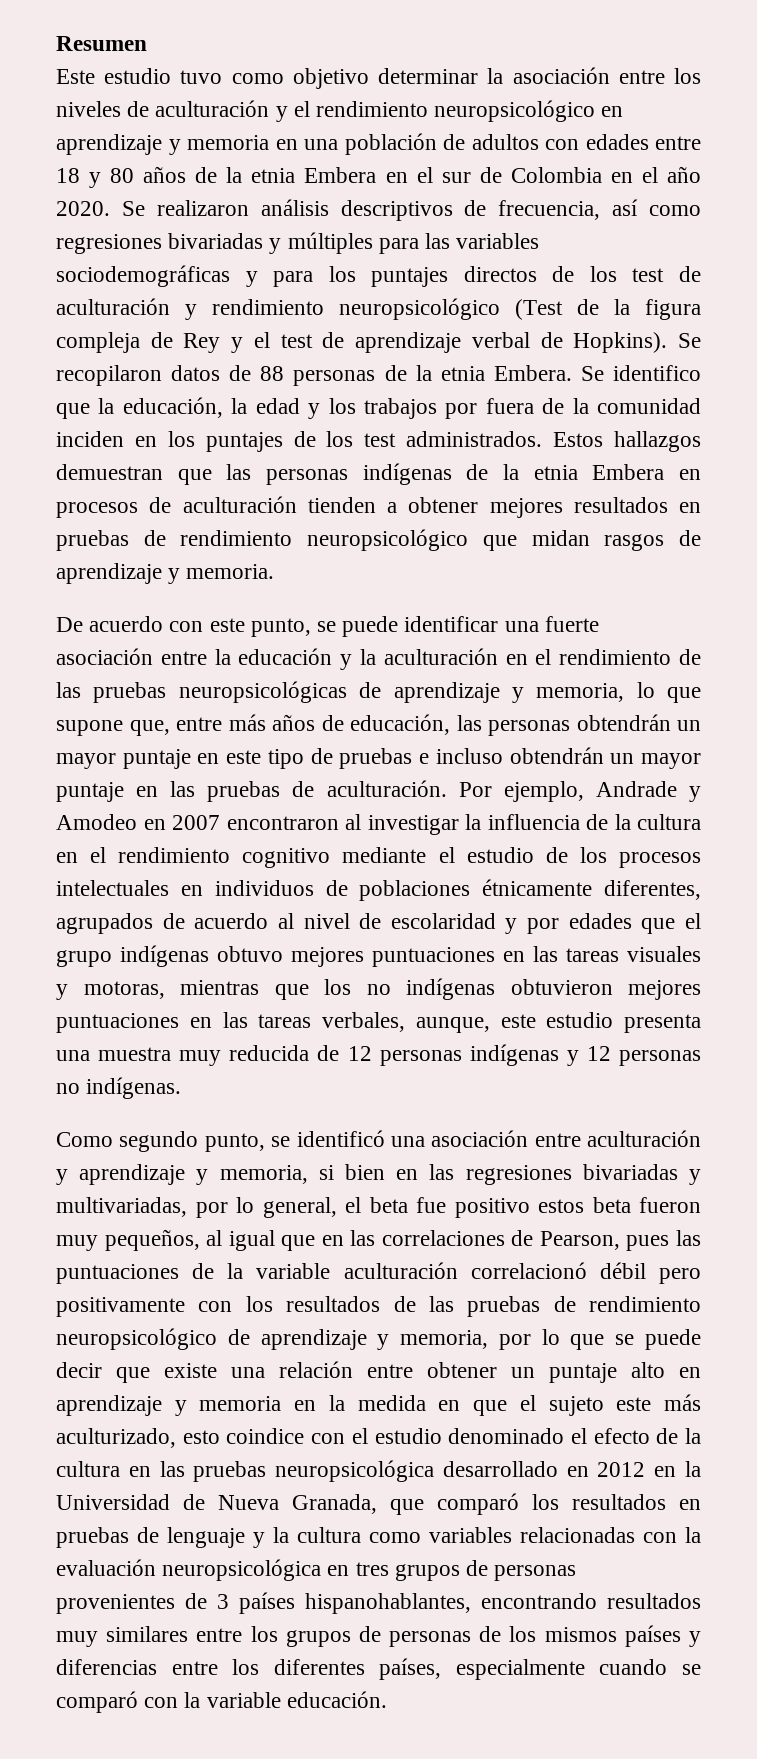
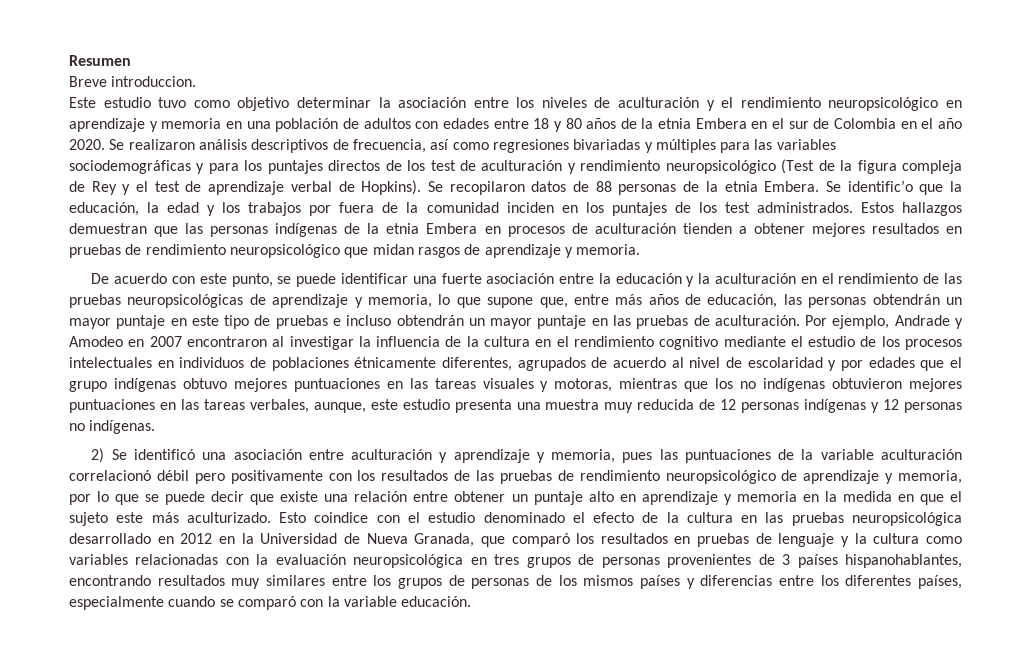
(147, 43) none -> [69,76,197,87] // Breve introduccion.
[613,365,702,381] identifico -> [847,180,913,192] identific’o
[56,1131,291,1152] Como segundo punto, se -> [91,448,127,463] 2) Se
[318,1164,701,1185] [56,1197,701,1218] [56,1229,620,1251] si bien en las regresiones bivariadas y multivariadas, por lo general, el beta fue positivo estos beta fueron muy pequeños, al igual que en las correlaciones de Pearson, -> (616, 456) none
[56,1428,220,1448] aculturizado, esto -> [186,512,307,523] aculturizado. Esto

